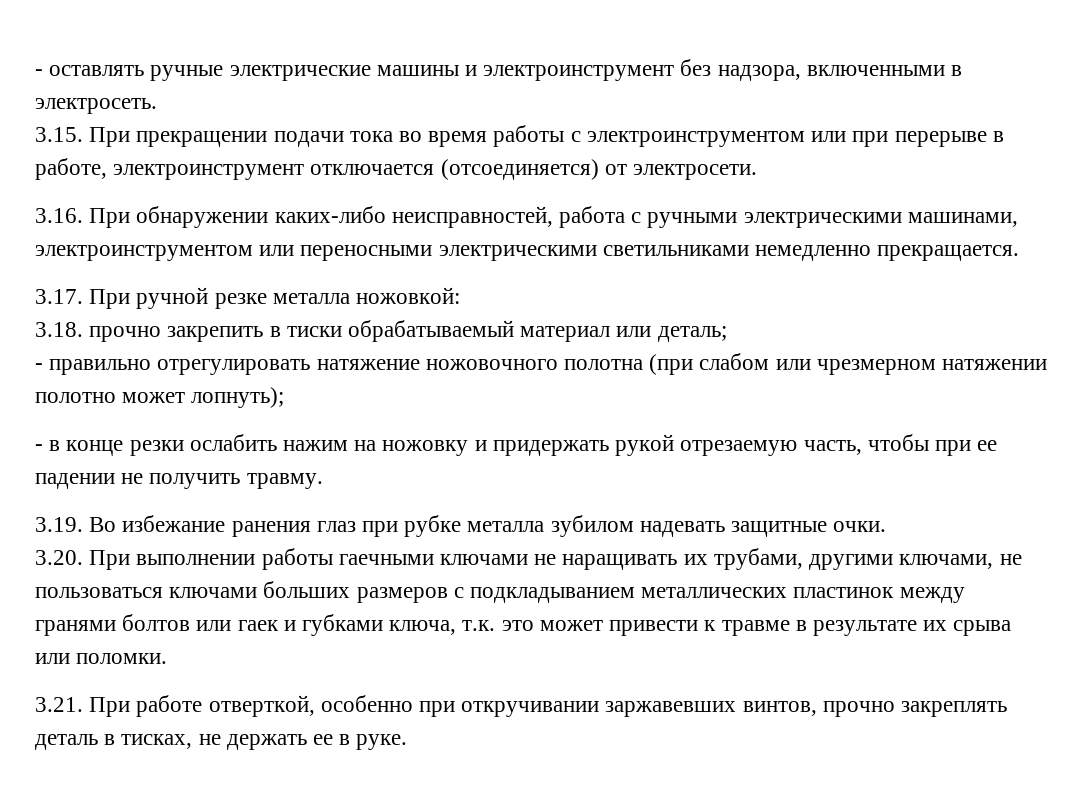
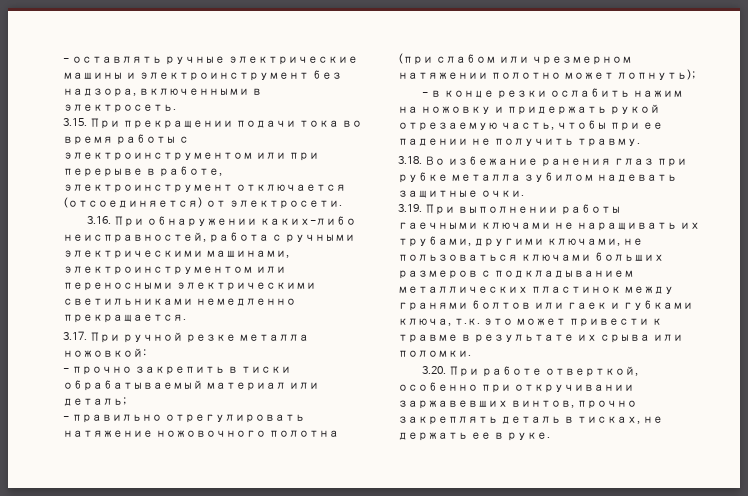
[35,322,83,337] 3.18. -> [63,368,69,372] -
[35,517,83,532] 3.19. -> [398,156,422,164] 3.18.
[35,550,83,565] 3.20. -> [398,204,422,212] 3.19.
[35,697,83,712] 3.21. -> [422,366,447,374] 3.20.

